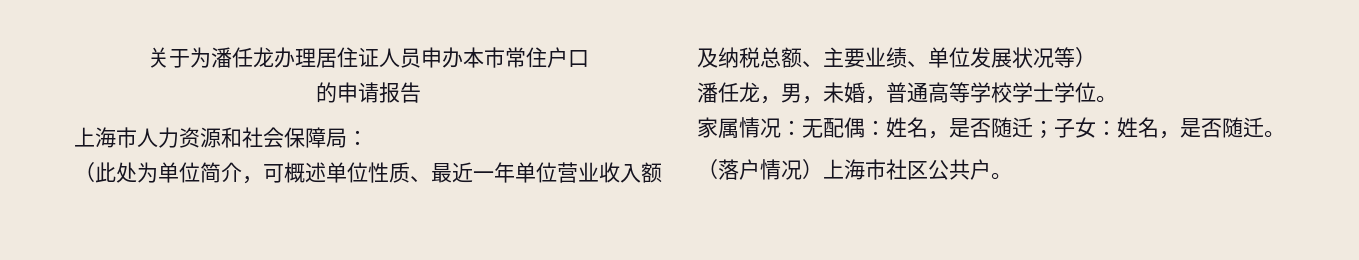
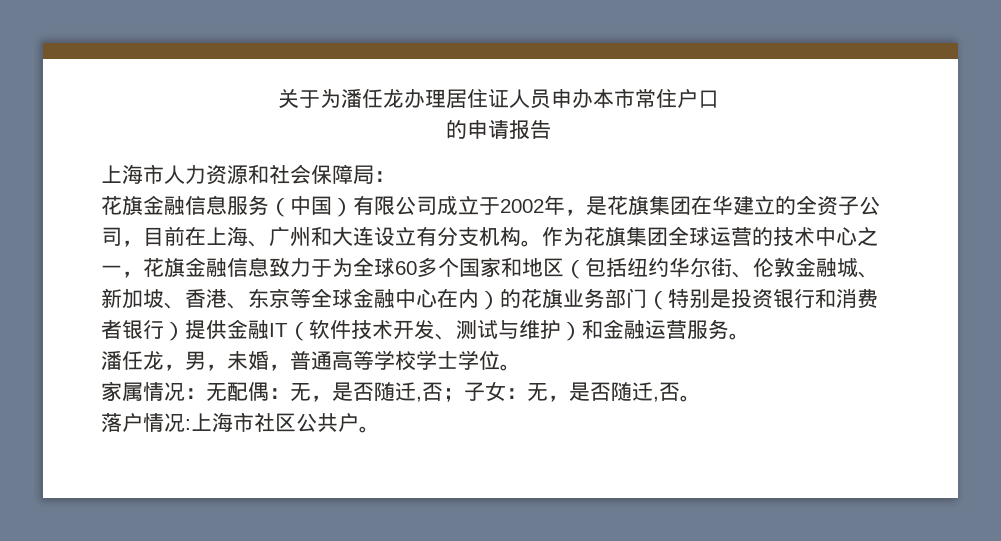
[74,162,662,184] [697,47,1096,68] （此处为单位简介，可概述单位性质、最近一年单位营业收入额及纳税总额、主要业绩、单位发展状况等） -> [101,195,880,217] [101,226,878,247] [101,257,879,279] [101,288,878,310] [101,319,750,341] 花旗金融信息服务（中国）有限公司成立于2002年，是花旗集团在华建立的全资子公司，目前在上海、广州和大连设立有分支机构。作为花旗集团全球运营的技术中心之一，花旗金融信息致力于为全球60多个国家和地区（包括纽约华尔街、伦敦金融城、新加坡、香港、东京等全球金融中心在内）的花旗业务部门（特别是投资银行和消费者银行）提供金融IT（软件技术开发、测试与维护）和金融运营服务。
[886,117,1033,139] 姓名，是否随迁 -> [290,382,443,402] 无，是否随迁,否
[1117,117,1285,139] [697,159,718,179] 姓名，是否随迁。 // （ -> [527,382,701,402] 无，是否随迁,否。 //
[802,159,823,179] ） -> [185,419,191,430] :

